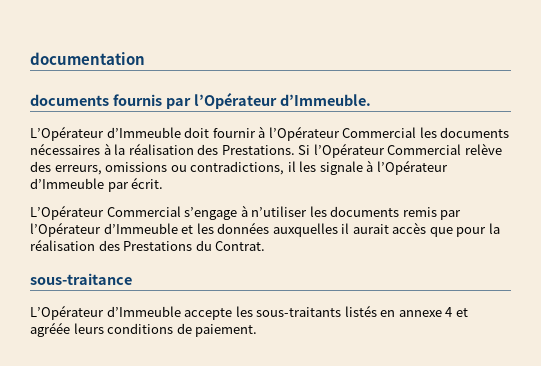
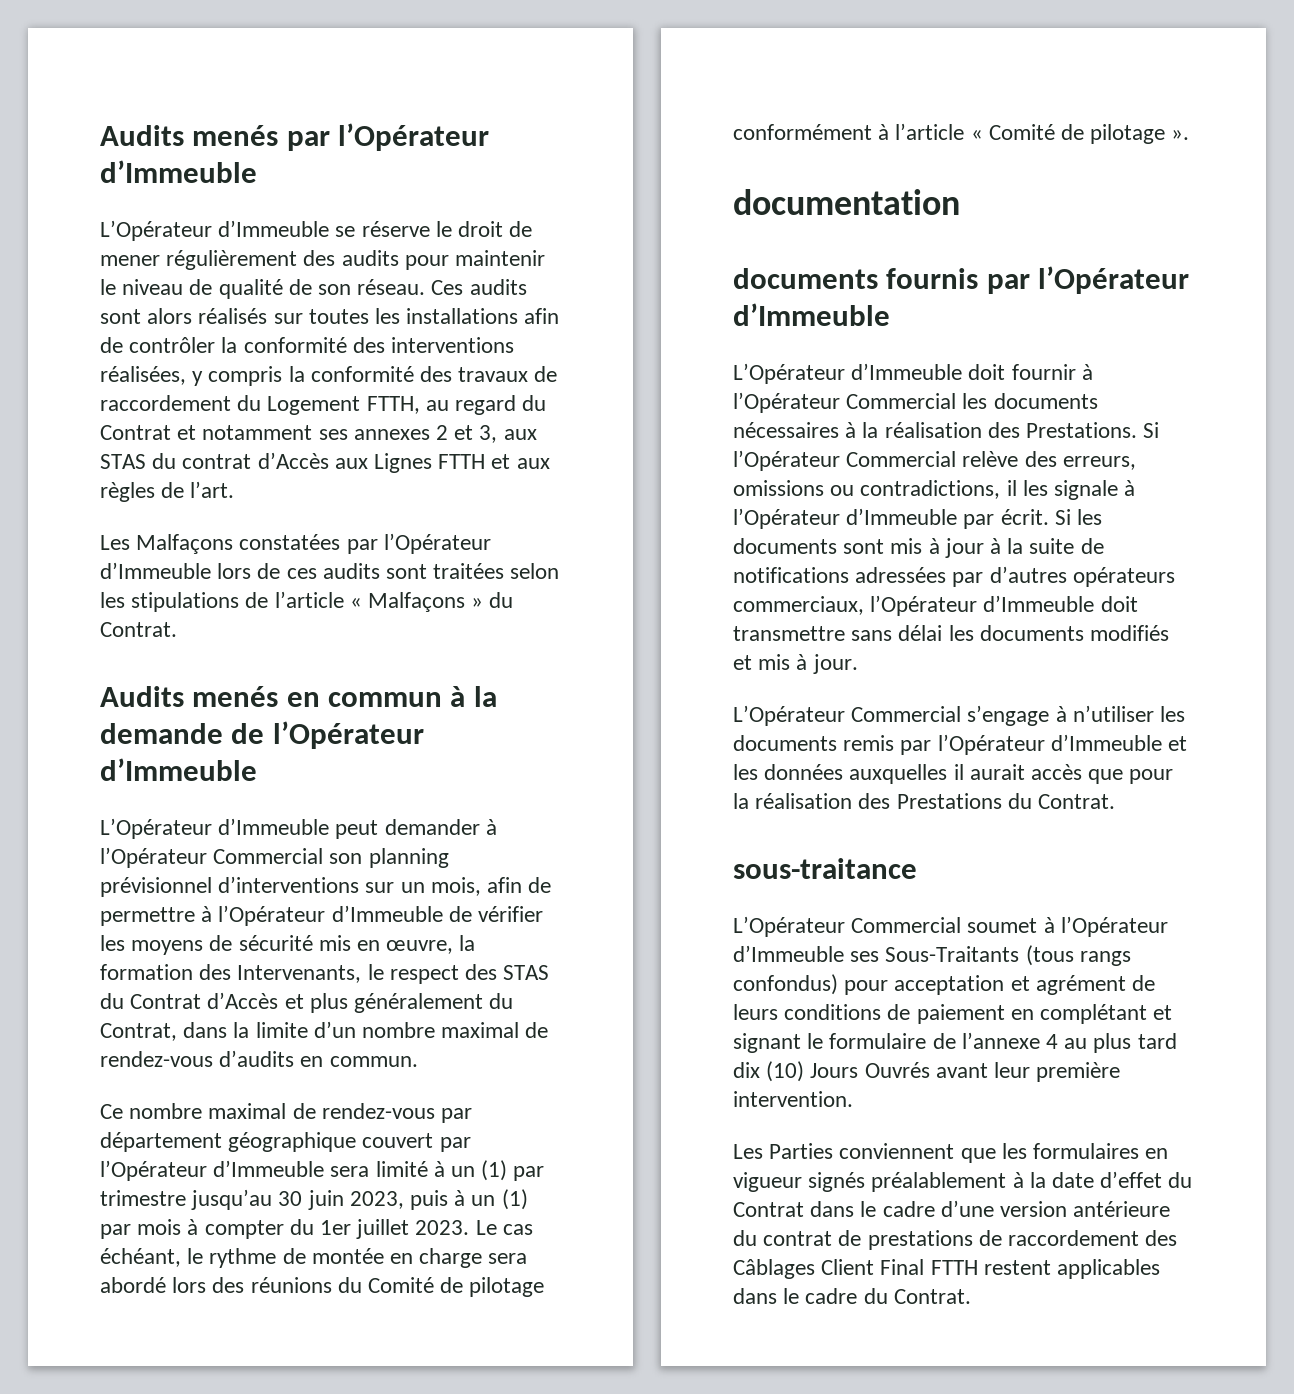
(30, 58) none -> [100,123,490,151] [100,160,257,183] [100,220,533,241] [100,250,546,270] [100,279,527,299] [100,308,560,324] [100,337,515,353] [100,366,558,386] [100,395,547,415] [100,425,537,443] [100,452,550,473] [100,481,235,502] [100,533,491,554] [100,562,560,579] [100,591,514,612] [100,622,177,637] [100,686,497,707] [100,721,424,749] [100,758,257,781] [100,818,497,839] [100,847,449,868] [100,876,552,897] [100,905,544,926] [100,935,476,955] [100,964,550,984] [100,992,514,1013] [100,1021,549,1041] [100,1050,418,1067] [100,1103,473,1123] [100,1132,471,1152] [100,1160,545,1181] [100,1189,528,1210] [100,1219,533,1239] [100,1248,528,1268] [100,1277,545,1297] [733,123,1190,144] Audits menés par l’Opérateur d’Immeuble // L’Opérateur d’Immeuble se réserve le droit de mener régulièrement des audits pour maintenir le niveau de qualité de son réseau. Ces audits sont alors réalisés sur toutes les installations afin de contrôler la conformité des interventions réalisées, y compris la conformité des travaux de raccordement du Logement FTTH, au regard du Contrat et notamment ses annexes 2 et 3, aux STAS du contrat d’Accès aux Lignes FTTH et aux règles de l’art. // Les Malfaçons constatées par l’Opérateur d’Immeuble lors de ces audits sont traitées selon les stipulations de l’article « Malfaçons » du Contrat. // Audits menés en commun à la demande de l’Opérateur d’Immeuble // L’Opérateur d’Immeuble peut demander à l’Opérateur Commercial son planning prévisionnel d’interventions sur un mois, afin de permettre à l’Opérateur d’Immeuble de vérifier les moyens de sécurité mis en œuvre, la formation des Intervenants, le respect des STAS du Contrat d’Accès et plus généralement du Contrat, dans la limite d’un nombre maximal de rendez-vous d’audits en commun. // Ce nombre maximal de rendez-vous par département géographique couvert par l’Opérateur d’Immeuble sera limité à un (1) par trimestre jusqu’au 30 juin 2023, puis à un (1) par mois à compter du 1er juillet 2023. Le cas échéant, le rythme de montée en charge sera abordé lors des réunions du Comité de pilotage conformément à l’article « Comité de pilotage ». //
[279,94,371,106] d’Immeuble. -> [733,303,890,326] d’Immeuble
(164, 183) none -> [1054,509,1103,525] [733,538,1104,558] [733,566,1175,587] [733,595,1138,616] [733,625,1170,641] [733,654,858,674] Si les documents sont mis à jour à la suite de notifications adressées par d’autres opérateurs commerciaux, l’Opérateur d’Immeuble doit transmettre sans délai les documents modifiés et mis à jour.
[106,305,468,320] [30,322,258,337] d’Immeuble accepte les sous-traitants listés en annexe 4 et agréée leurs conditions de paiement. -> [851,916,1168,937] [733,945,1131,966] [733,974,1156,995] [733,1004,1173,1024] [733,1032,1177,1053] [733,1061,1121,1082] [733,1091,853,1107] [733,1143,1169,1163] [733,1171,1193,1192] [733,1200,1171,1217] [733,1230,1178,1250] [733,1259,1161,1279] [733,1288,971,1304] Commercial soumet à l’Opérateur d’Immeuble ses Sous-Traitants (tous rangs confondus) pour acceptation et agrément de leurs conditions de paiement en complétant et signant le formulaire de l’annexe 4 au plus tard dix (10) Jours Ouvrés avant leur première intervention. // Les Parties conviennent que les formulaires en vigueur signés préalablement à la date d’effet du Contrat dans le cadre d’une version antérieure du contrat de prestations de raccordement des Câblages Client Final FTTH restent applicables dans le cadre du Contrat.

